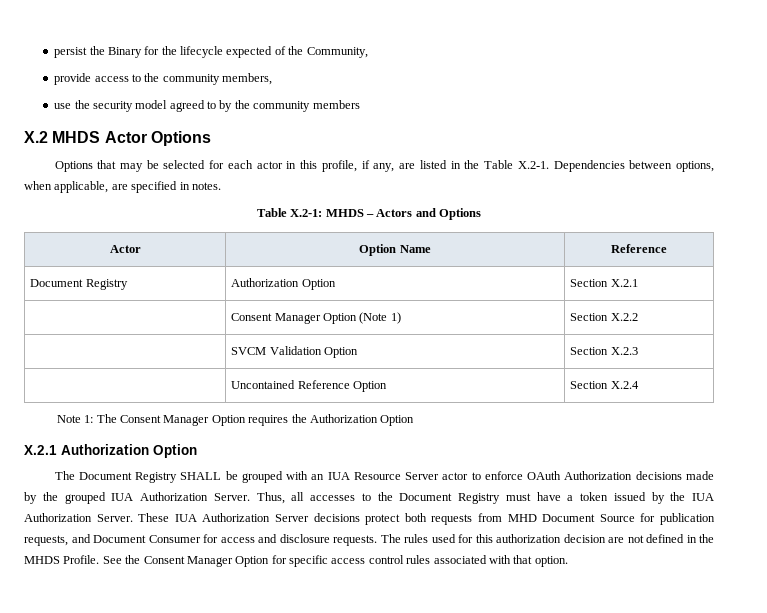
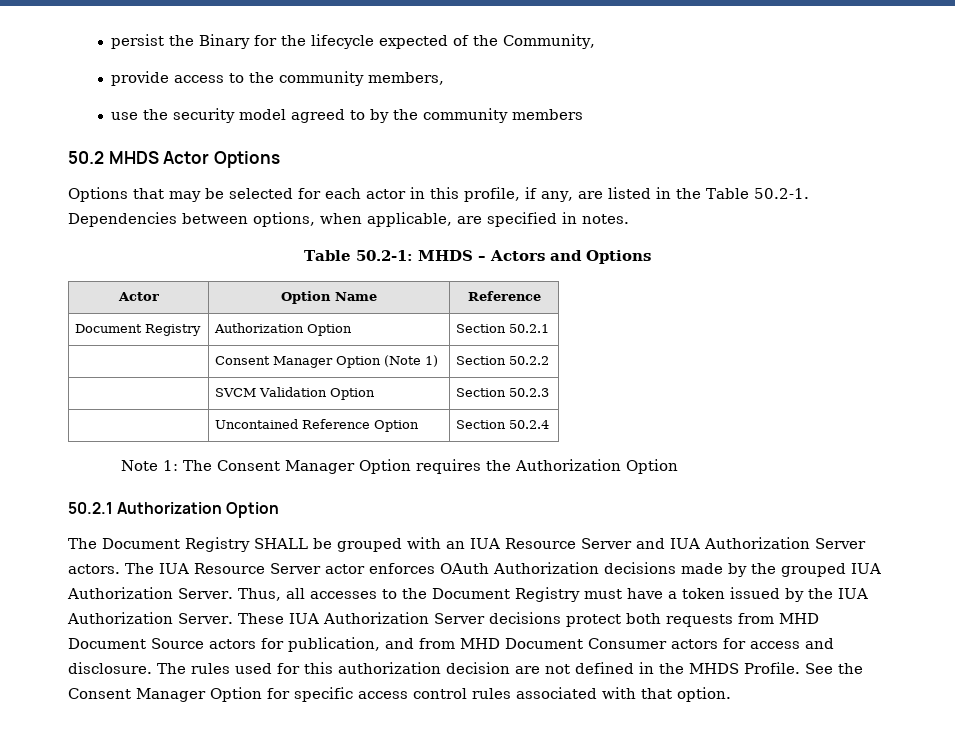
[24,131,48,143] X.2 -> [68,151,104,164] 50.2
[517,161,549,169] X.2-1. -> [753,188,809,199] 50.2-1.
[290,209,323,217] X.2-1: -> [355,250,413,261] 50.2-1:
[610,279,638,287] X.2.1 -> [509,324,550,333] 50.2.1
[610,313,638,321] X.2.2 -> [509,356,550,365] 50.2.2
[610,347,638,355] X.2.3 -> [509,388,550,397] 50.2.3
[610,381,639,389] X.2.4 -> [509,420,550,429] 50.2.4
[24,445,57,455] X.2.1 -> [68,502,113,514] 50.2.1
[442,471,523,480] actor to enforce -> [636,537,866,549] [68,563,435,574] and IUA Authorization Server actors. The IUA Resource Server actor enforces
[640,513,716,525] [24,534,91,546] for publication requests, and -> [209,637,500,652] actors for publication, and from MHD
(201, 539) none -> [671,639,718,649] actors
[279,534,377,546] disclosure requests. -> [68,662,152,674] disclosure.

